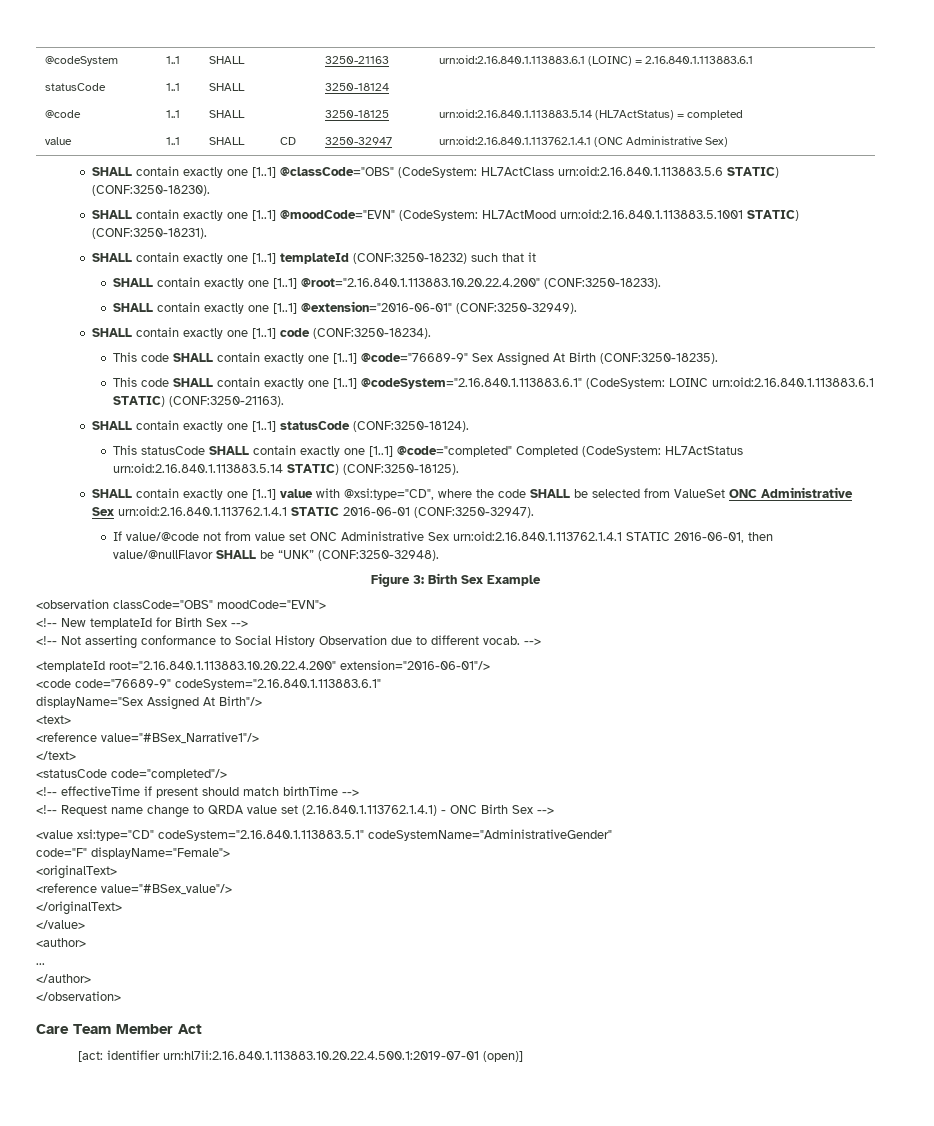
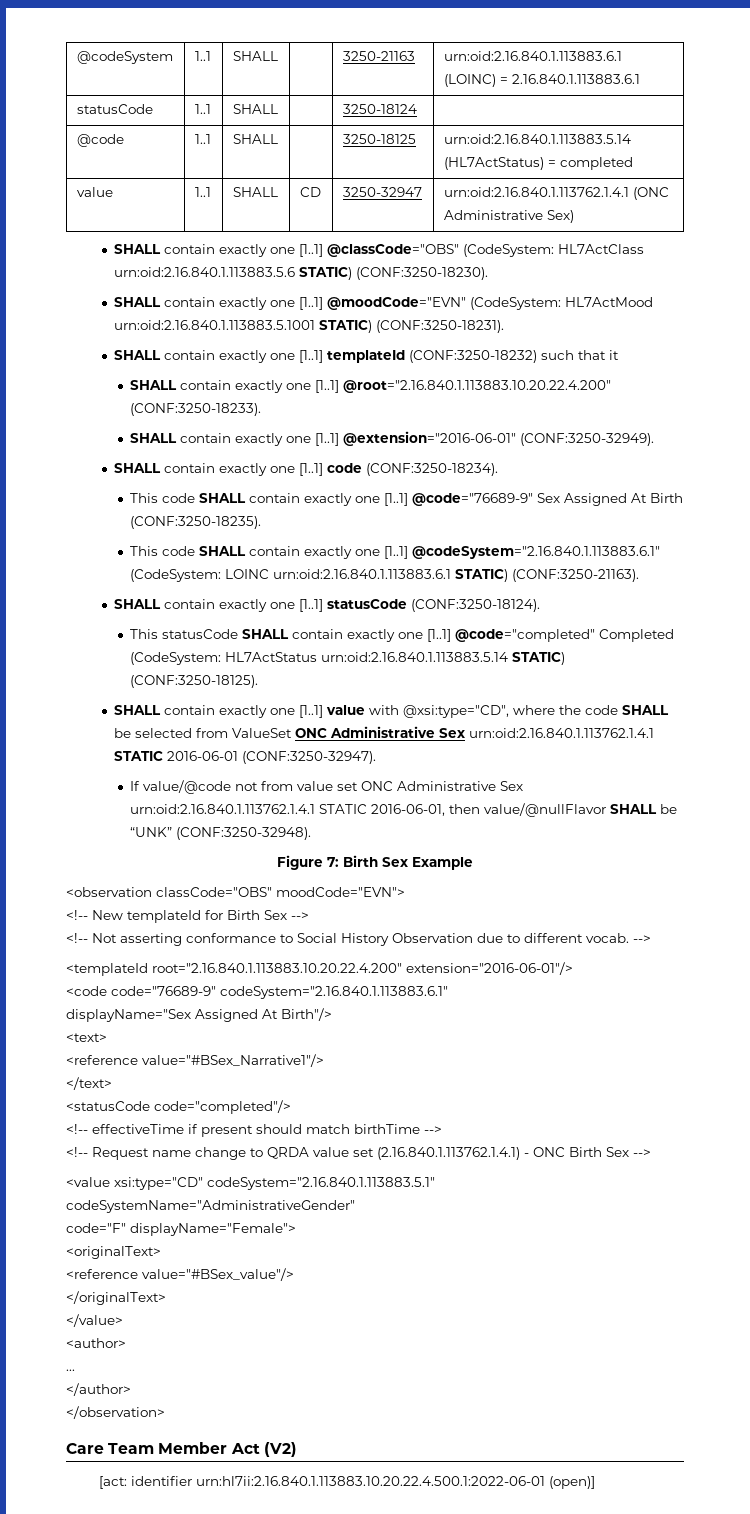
[413,575,424,584] 3: -> [327,857,339,867] 7:
(202, 1029) none -> [263,1442,297,1457] (V2)
[162,1050,479,1060] urn:hl7ii:2.16.840.1.113883.10.20.22.4.500.1:2019-07-01 -> [196,1476,546,1486] urn:hl7ii:2.16.840.1.113883.10.20.22.4.500.1:2022-06-01

